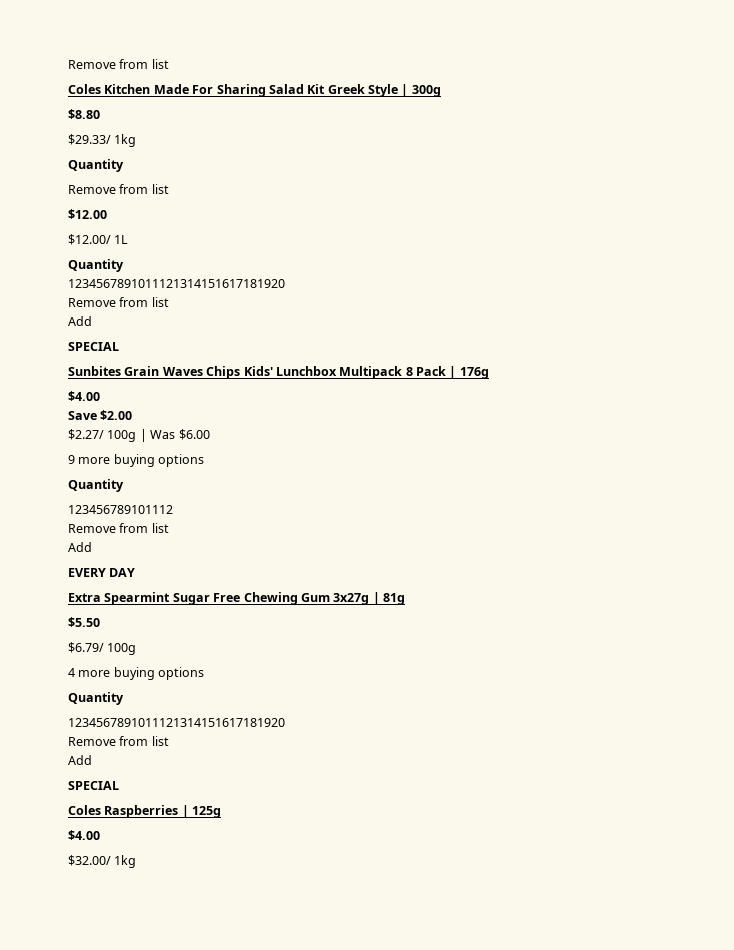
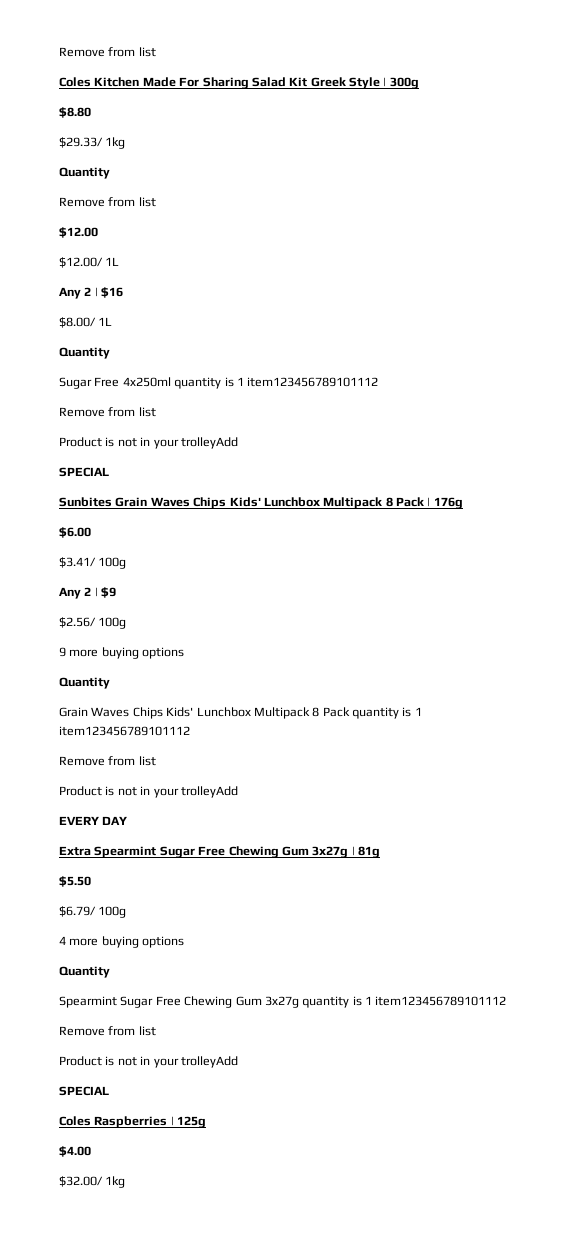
[68,259,124,272] [68,279,285,288] [68,297,169,307] [68,316,92,326] Quantity // 1234567891011121314151617181920 // Remove from list // Add -> [59,287,124,299] [59,317,113,328] [59,347,110,359] [59,377,379,389] [59,407,156,417] [59,437,238,449] Any 2 | $16 // $8.00/ 1L // Quantity // Sugar Free 4x250ml quantity is 1 item123456789101112 // Remove from list // Product is not in your trolleyAdd
[68,391,100,401] [68,410,133,420] [68,429,210,442] $4.00 // Save $2.00 // $2.27/ 100g | Was $6.00 -> [59,527,91,538] [59,557,127,569] [59,587,117,599] [59,617,127,629] $6.00 // $3.41/ 100g // Any 2 | $9 // $2.56/ 100g
[68,505,173,514] [68,523,169,533] [68,542,92,552] 123456789101112 // Remove from list // Add -> [59,707,422,719] [59,726,190,736] [59,756,156,766] [59,786,238,798] Grain Waves Chips Kids' Lunchbox Multipack 8 Pack quantity is 1 item123456789101112 // Remove from list // Product is not in your trolleyAdd
[68,718,285,727] [68,736,169,746] [68,755,92,765] 1234567891011121314151617181920 // Remove from list // Add -> [59,996,507,1008] [59,1026,156,1036] [59,1056,238,1068] Spearmint Sugar Free Chewing Gum 3x27g quantity is 1 item123456789101112 // Remove from list // Product is not in your trolleyAdd

